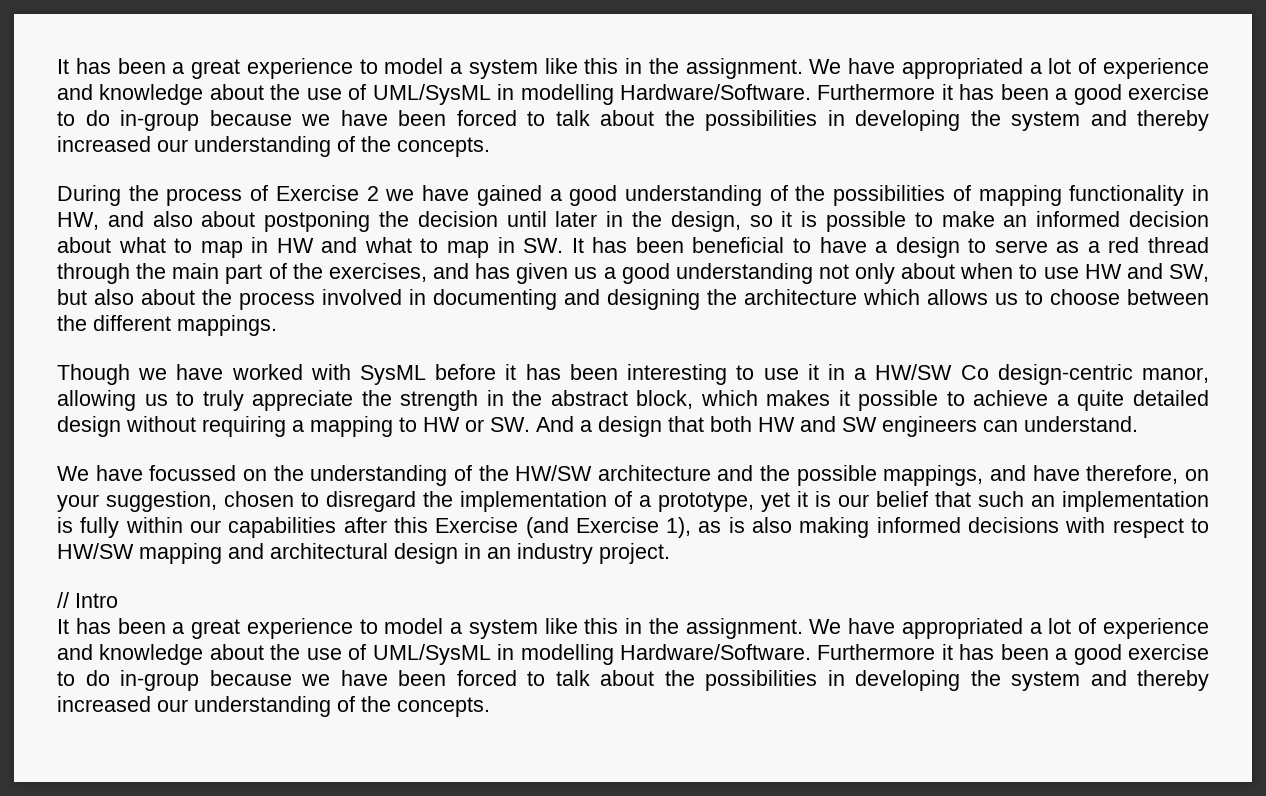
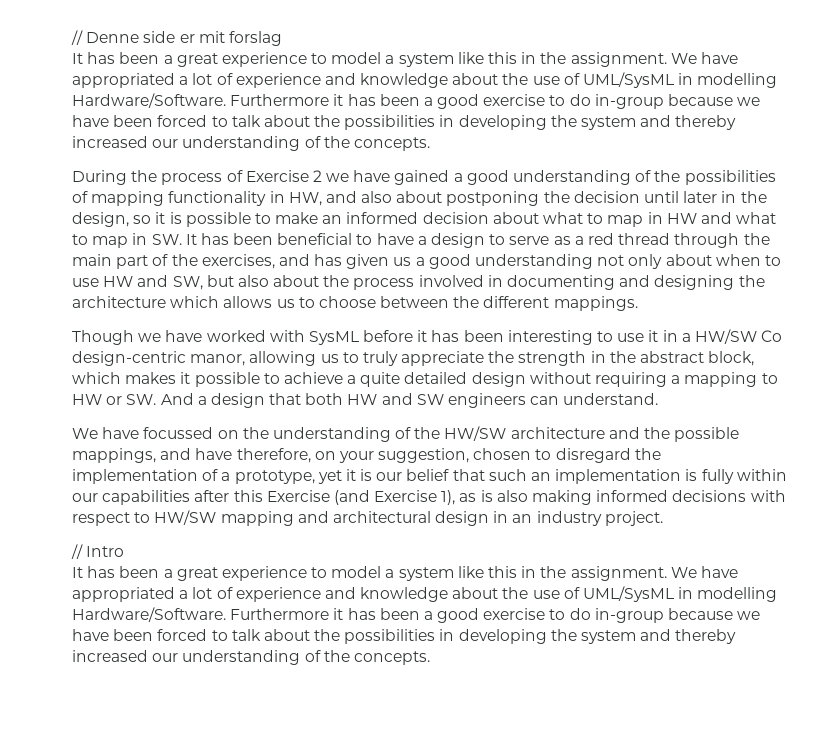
(57, 66) none -> [71,30,282,46] // Denne side er mit forslag //

